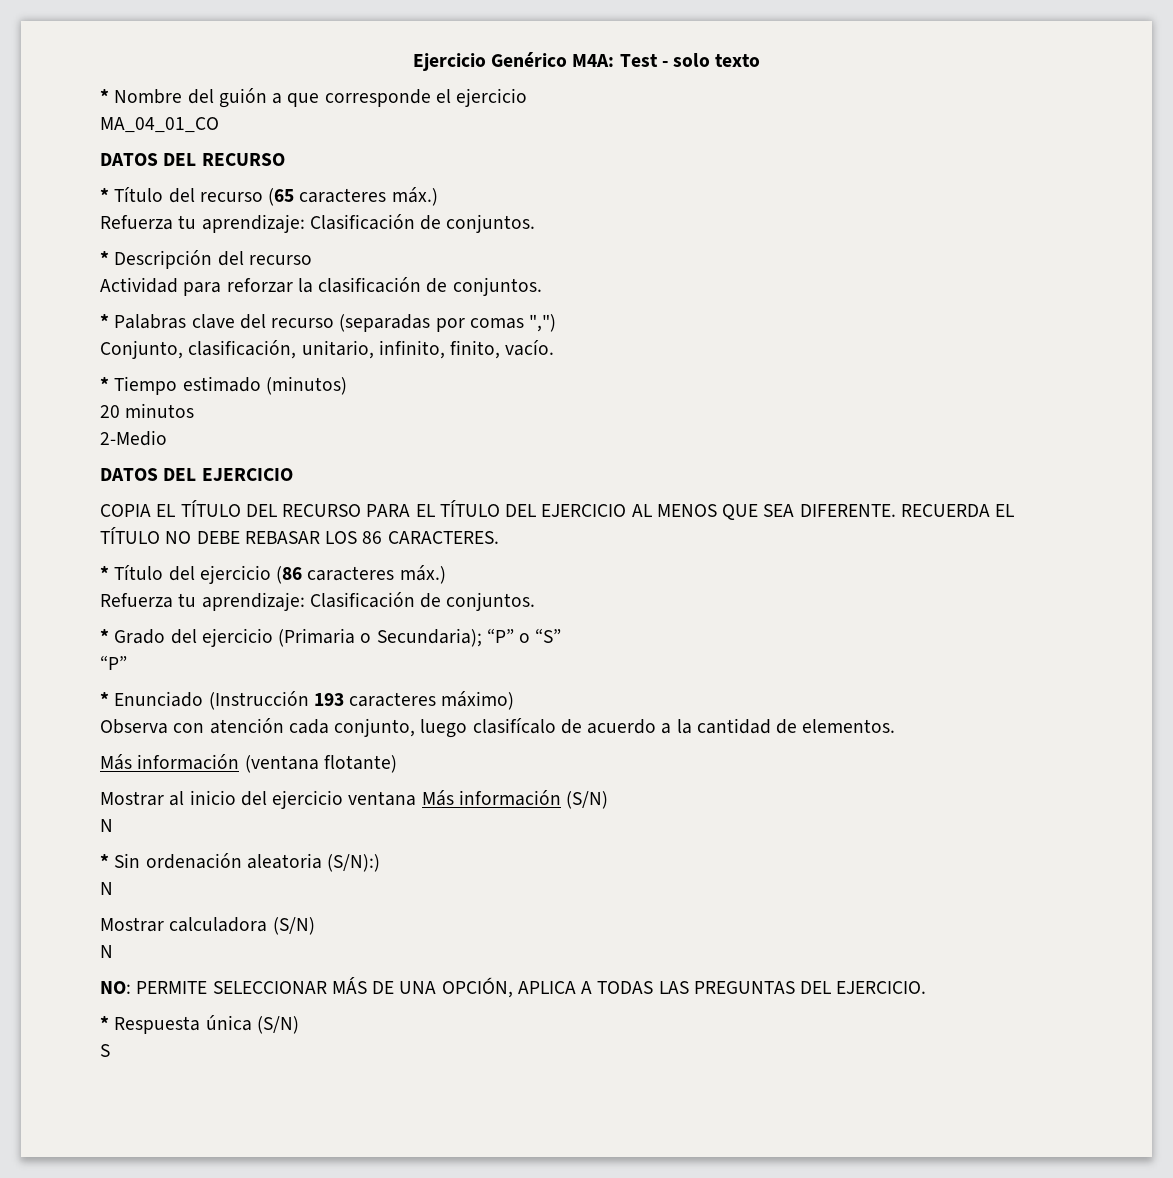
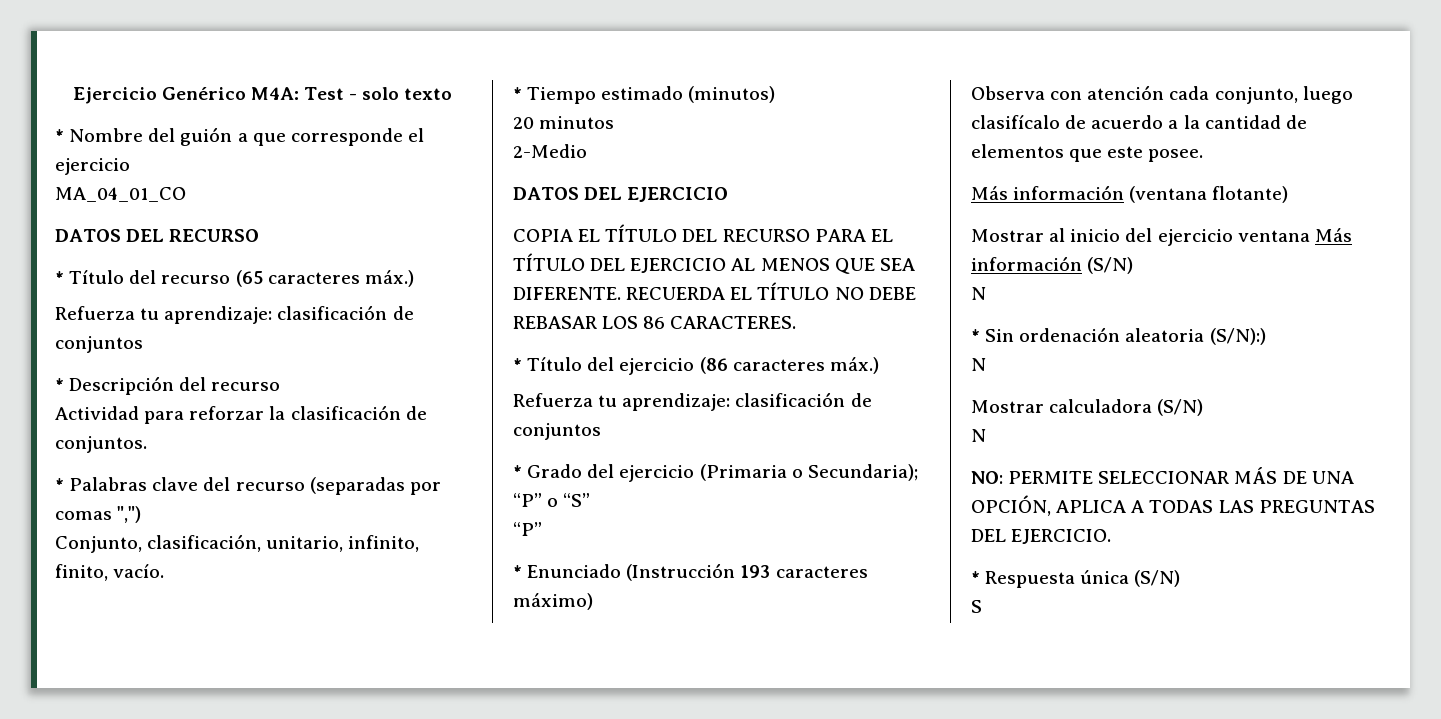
[309,214,536,233] Clasificación de conjuntos. -> [277,305,414,320] [55,336,143,353] clasificación de conjuntos
[309,592,536,611] Clasificación de conjuntos. -> [735,392,872,407] [513,423,601,440] clasificación de conjuntos
[802,719,896,733] elementos. -> [971,144,1204,162] elementos que este posee.

